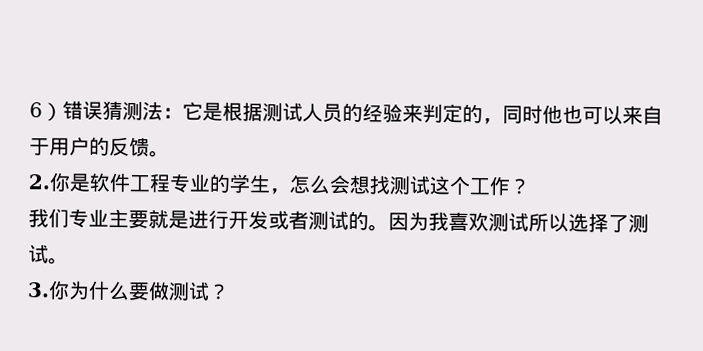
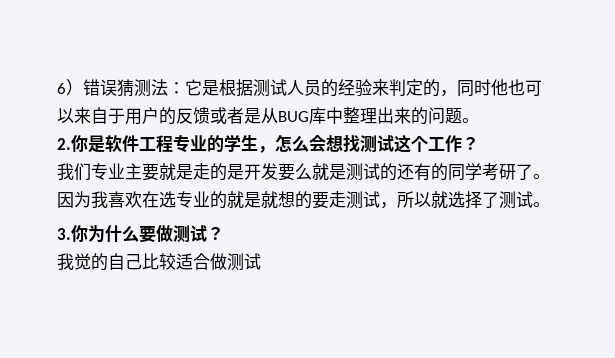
(150, 147) none -> [210,107,462,125] 或者是从BUG库中整理出来的问题
[188,209,569,232] 进行开发或者测试的。因为我喜欢测试所以 -> [193,163,550,181] [57,191,448,209] 走的是开发要么就是测试的还有的同学考研了。因为我喜欢在选专业的就是就想的要走测试，所以就
(230, 291) none -> [57,253,261,271] // 我觉的自己比较适合做测试

